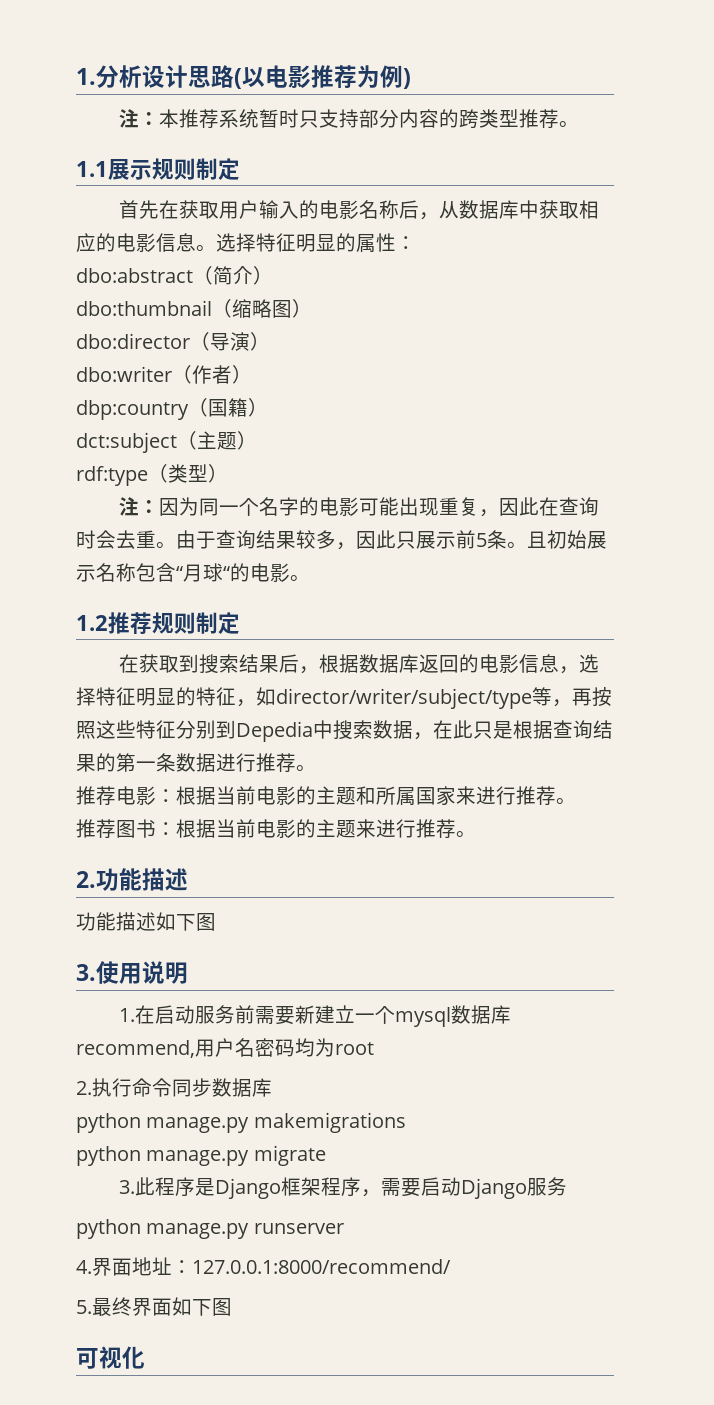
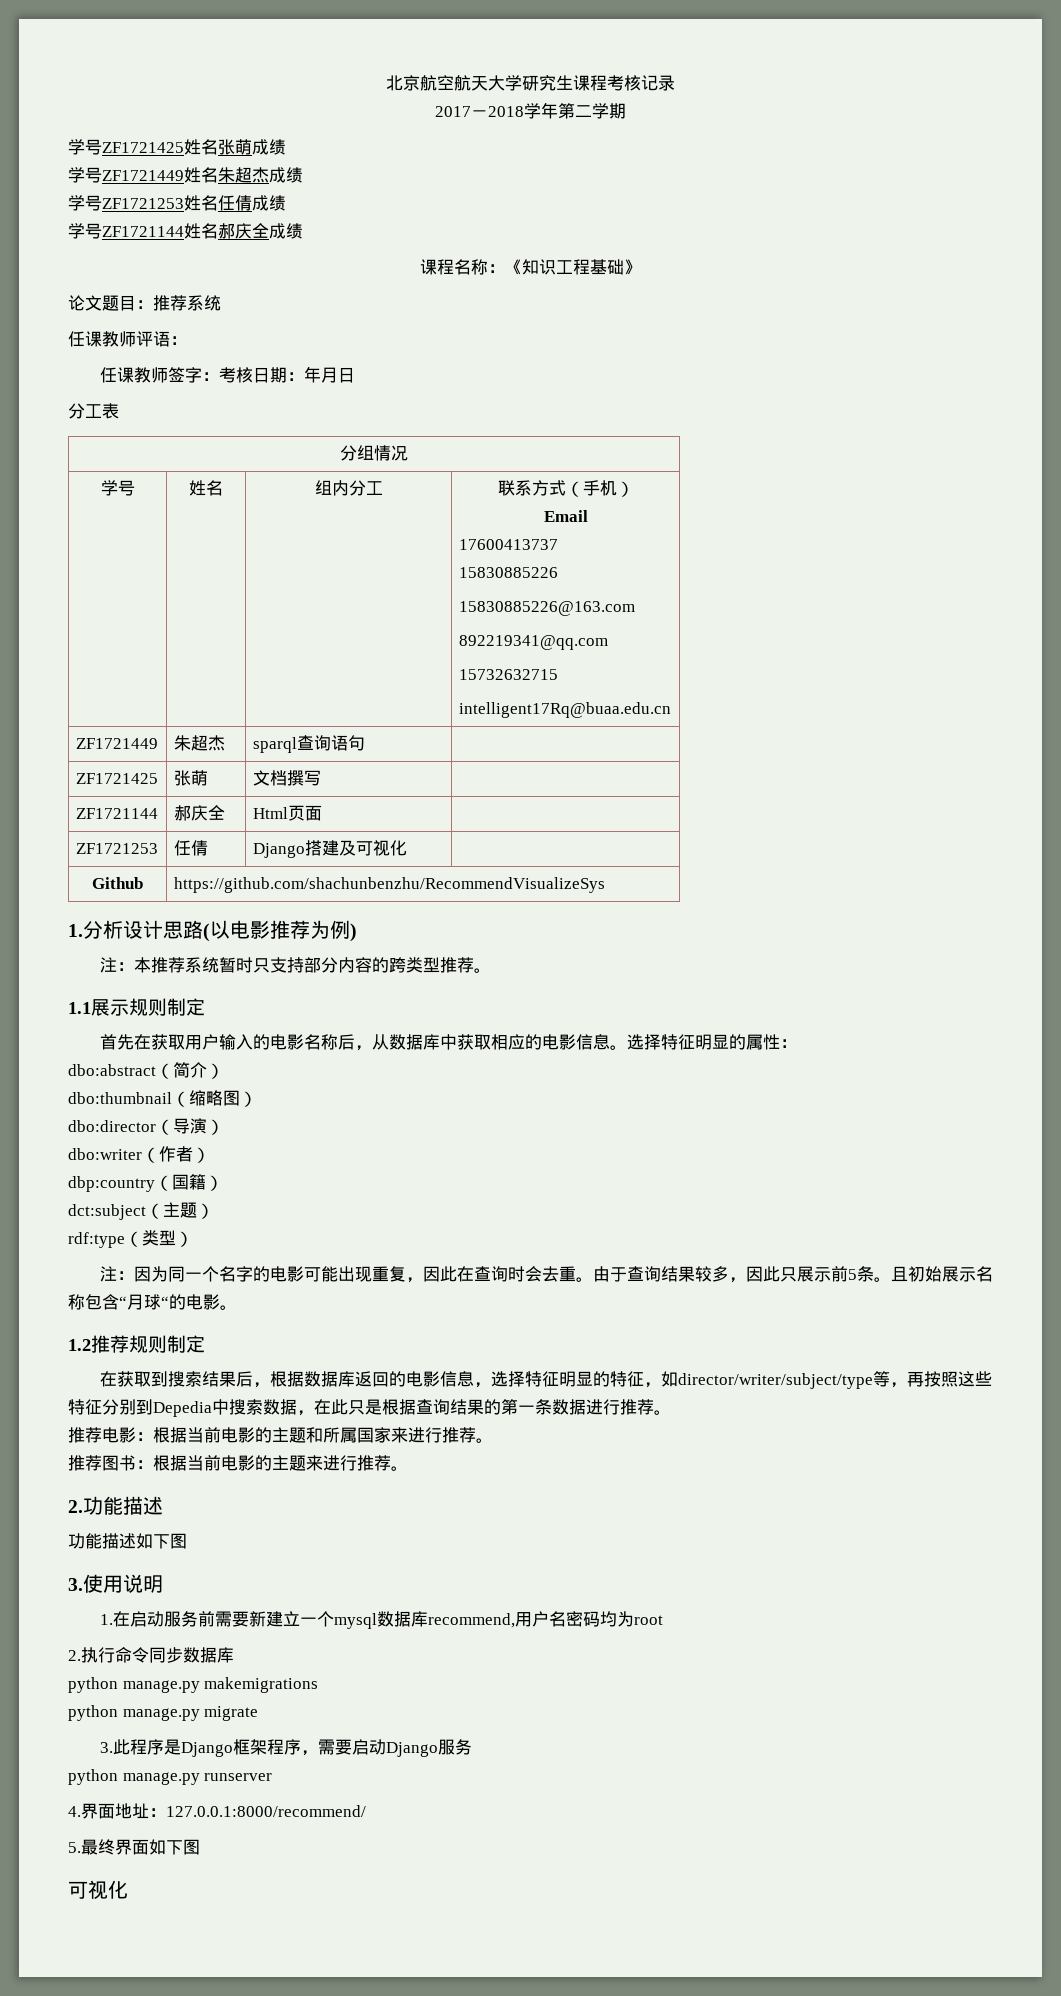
(76, 76) none -> [386,75,675,91] [435,102,626,119] [68,139,286,155] [68,167,303,183] [68,195,286,211] [68,223,303,239] [420,259,641,275] [68,295,221,311] [68,331,187,347] [99,366,355,383] [68,403,119,419] [340,445,408,461] [100,480,135,496] [189,480,223,496] [314,480,383,496] [497,480,634,497] [543,510,588,522] [458,539,558,550] [458,567,558,578] [458,601,635,616] [458,635,608,650] [458,669,558,680] [458,702,671,718] [75,738,158,749] [173,735,225,751] [252,735,365,753] [75,773,158,784] [173,770,208,786] [252,770,321,786] [75,808,158,819] [173,805,225,821] [252,805,322,821] [75,843,158,854] [173,840,208,856] [252,840,407,858] [92,877,143,889] [173,877,605,893] 北京航空航天大学研究生课程考核记录 // 2017－2018学年第二学期 // 学号ZF1721425姓名张萌成绩 // 学号ZF1721449姓名朱超杰成绩 // 学号ZF1721253姓名任倩成绩 // 学号ZF1721144姓名郝庆全成绩 // 课程名称：《知识工程基础》 // 论文题目：推荐系统 // 任课教师评语： // 任课教师签字：考核日期：年月日 // 分工表 // 分组情况 // 学号 | 姓名 | 组内分工 | 联系方式（手机） // Email // 17600413737 // 15830885226 // 15830885226@163.com // 892219341@qq.com // 15732632715 // intelligent17Rq@buaa.edu.cn // ZF1721449 | 朱超杰 | sparql查询语句 | // ZF1721425 | 张萌 | 文档撰写 | // ZF1721144 | 郝庆全 | Html页面 | // ZF1721253 | 任倩 | Django搭建及可视化 | // Github | https://github.com/shachunbenzhu/RecommendVisualizeSys //

